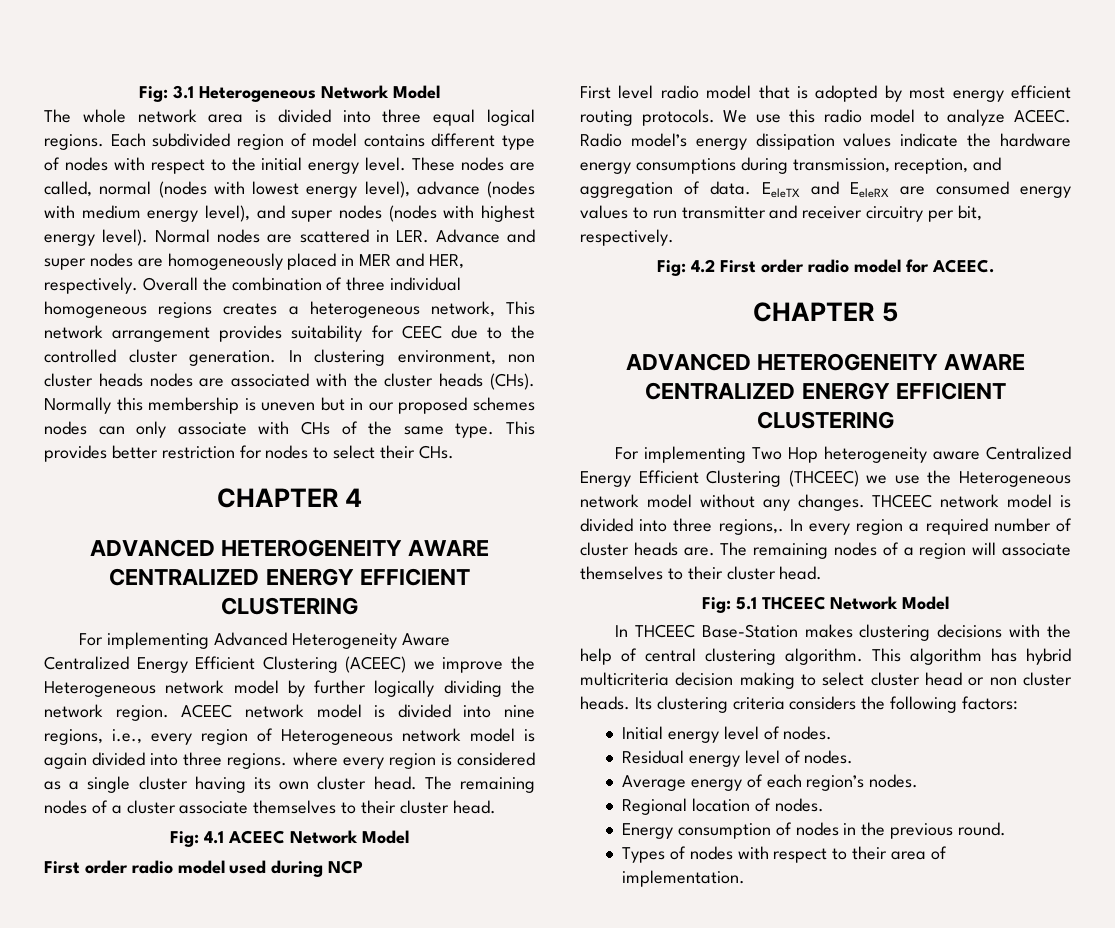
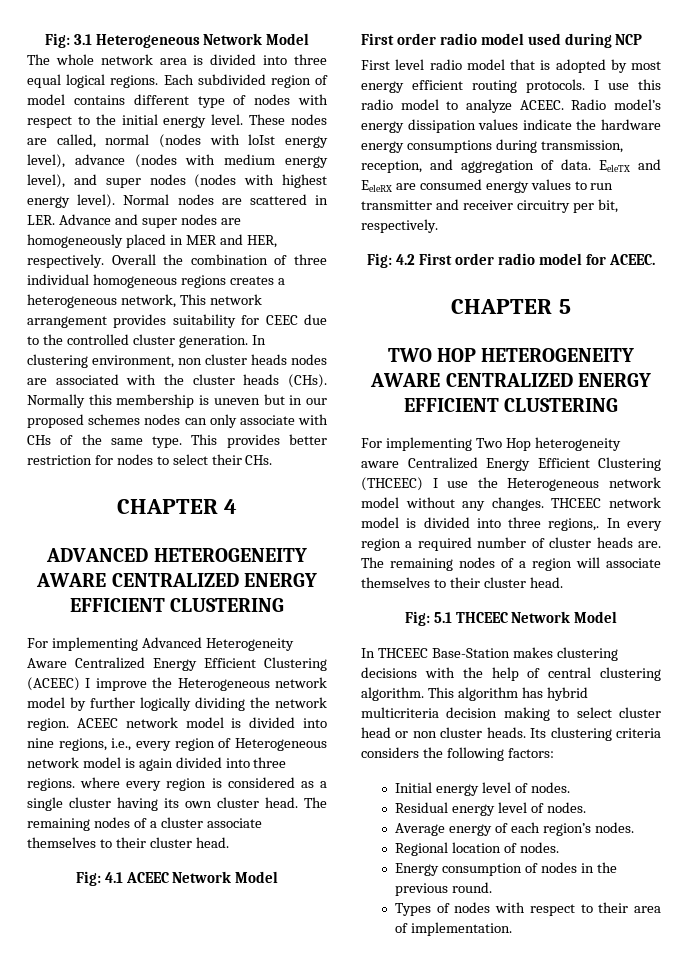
[252,181,299,195] lowest -> [248,134,276,145] loIst
[413,661,435,670] we -> [85,678,91,688] I
[723,110,748,123] We -> [594,80,599,90] I
[625,353,751,371] ADVANCED -> [387,348,476,362] TWO HOP
[866,475,888,484] we -> [432,478,438,488] I

